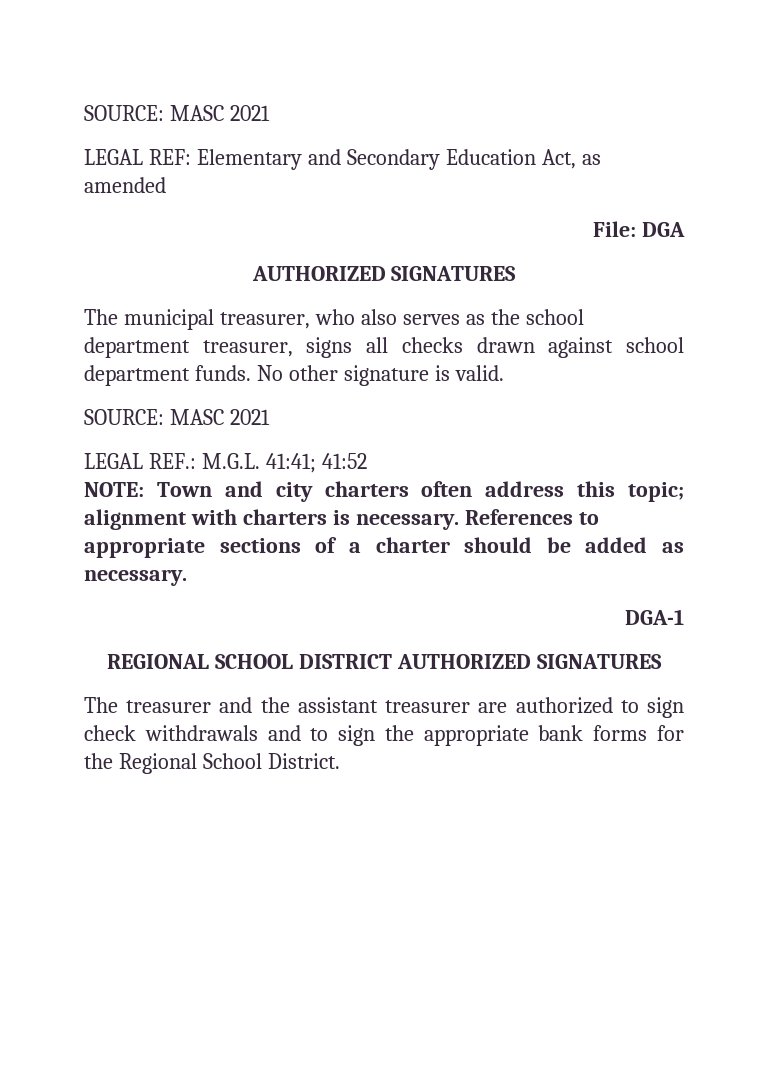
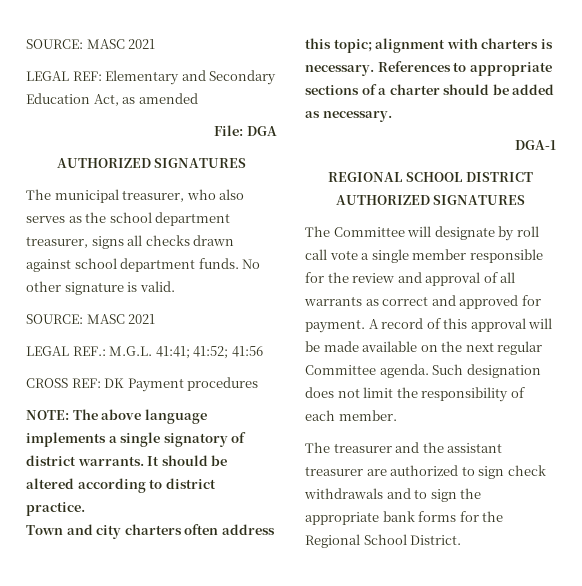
[321,453,367,469] [84,482,144,497] 41:52 // NOTE: -> [193,346,263,359] [26,377,259,392] [26,409,207,424] [26,432,247,447] [26,455,228,466] [26,478,216,493] [26,502,85,516] 41:52; 41:56 // CROSS REF: DK Payment procedures // NOTE: The above language implements a single signatory of district warrants. It should be altered according to district practice. //
(662, 661) none -> [305,226,539,241] [305,249,543,263] [305,272,516,286] [304,295,541,309] [305,318,553,333] [305,341,543,355] [305,364,541,378] [305,387,525,402] [305,410,397,421] // The Committee will designate by roll call vote a single member responsible for the review and approval of all warrants as correct and approved for payment. A record of this approval will be made available on the next regular Committee agenda. Such designation does not limit the responsibility of each member.

